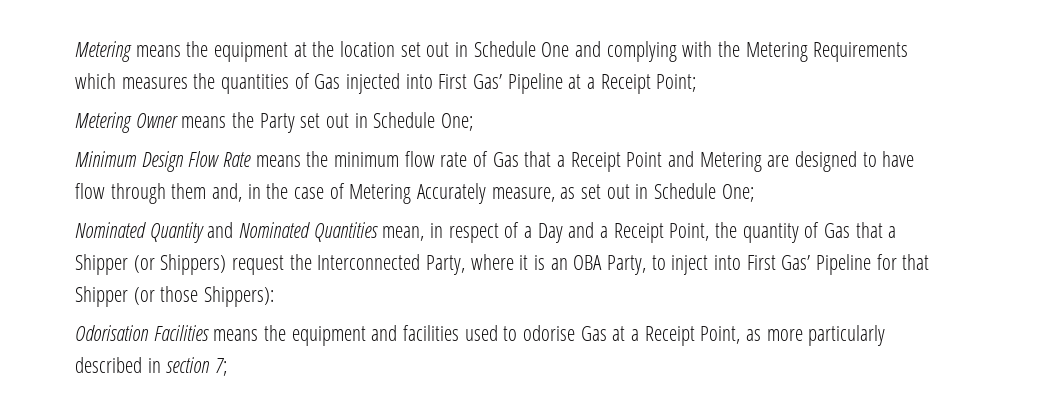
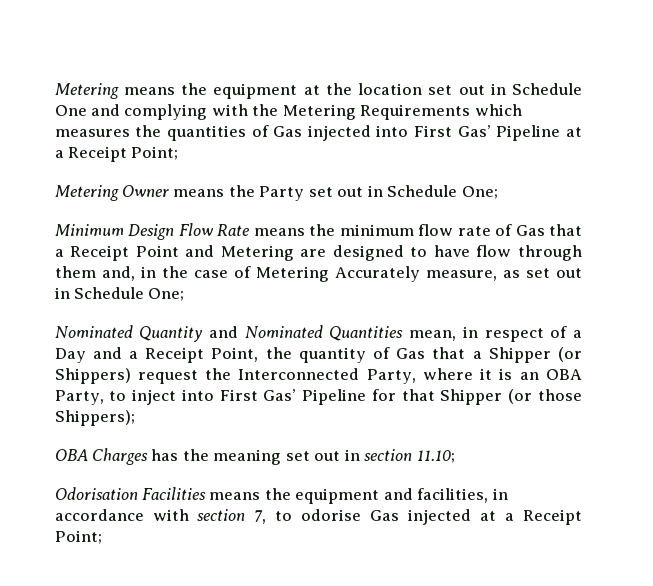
[203,286,274,307] Shippers): -> [54,410,135,426] [54,448,455,465] Shippers); // OBA Charges has the meaning set out in section 11.10;
[402,325,498,341] facilities used -> [417,488,508,503] [54,509,267,524] facilities, in accordance with section 7,
[612,325,886,346] [74,357,227,376] at a Receipt Point, as more particularly described in section 7; -> [408,509,582,525] [54,530,102,544] injected at a Receipt Point;

